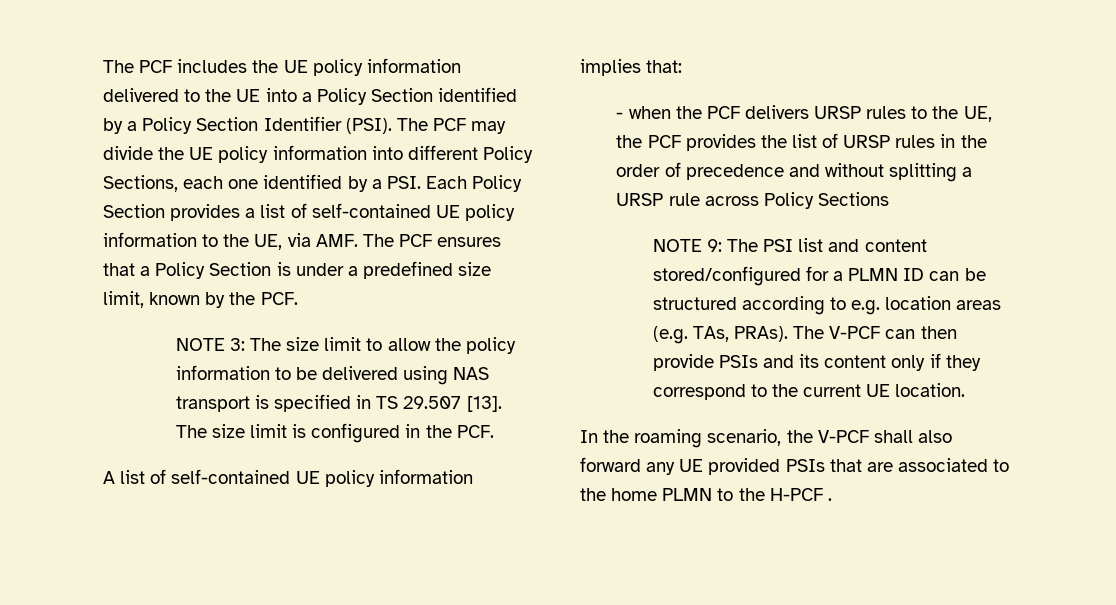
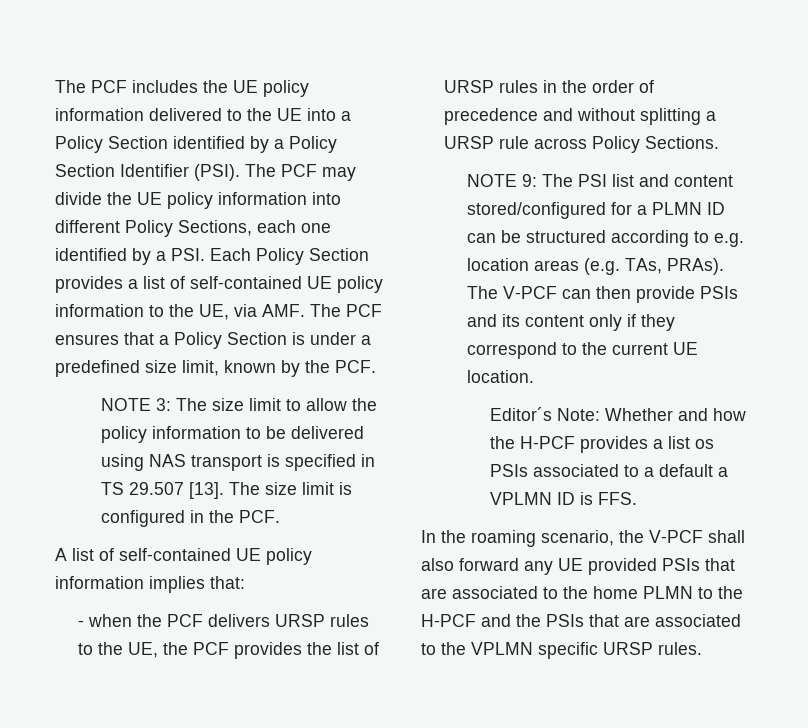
[817,192,889,206] Sections -> [645,136,720,149] Sections.
(966, 390) none -> [490,407,747,421] [490,436,715,453] [490,464,729,477] [490,492,638,505] // Editor´s Note: Whether and how the H-PCF provides a list os PSIs associated to a default a VPLMN ID is FFS.
[827,498,832,501] . -> [481,614,741,627] [421,642,702,659] and the PSIs that are associated to the VPLMN specific URSP rules.

